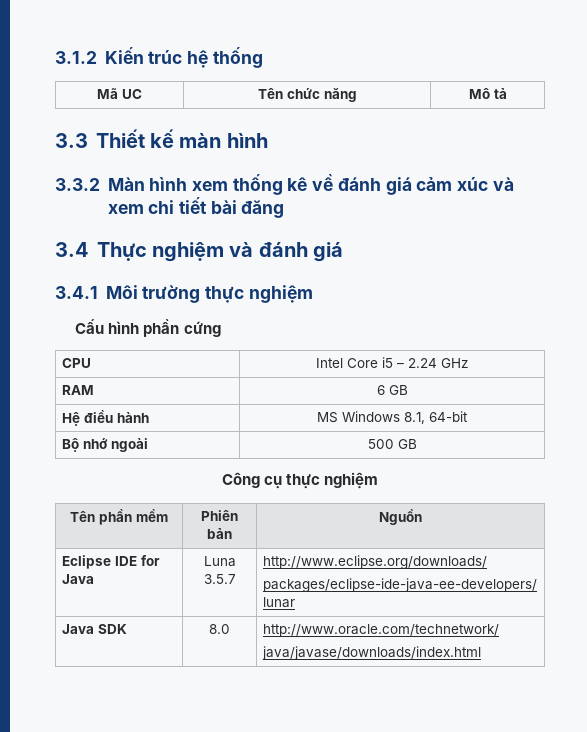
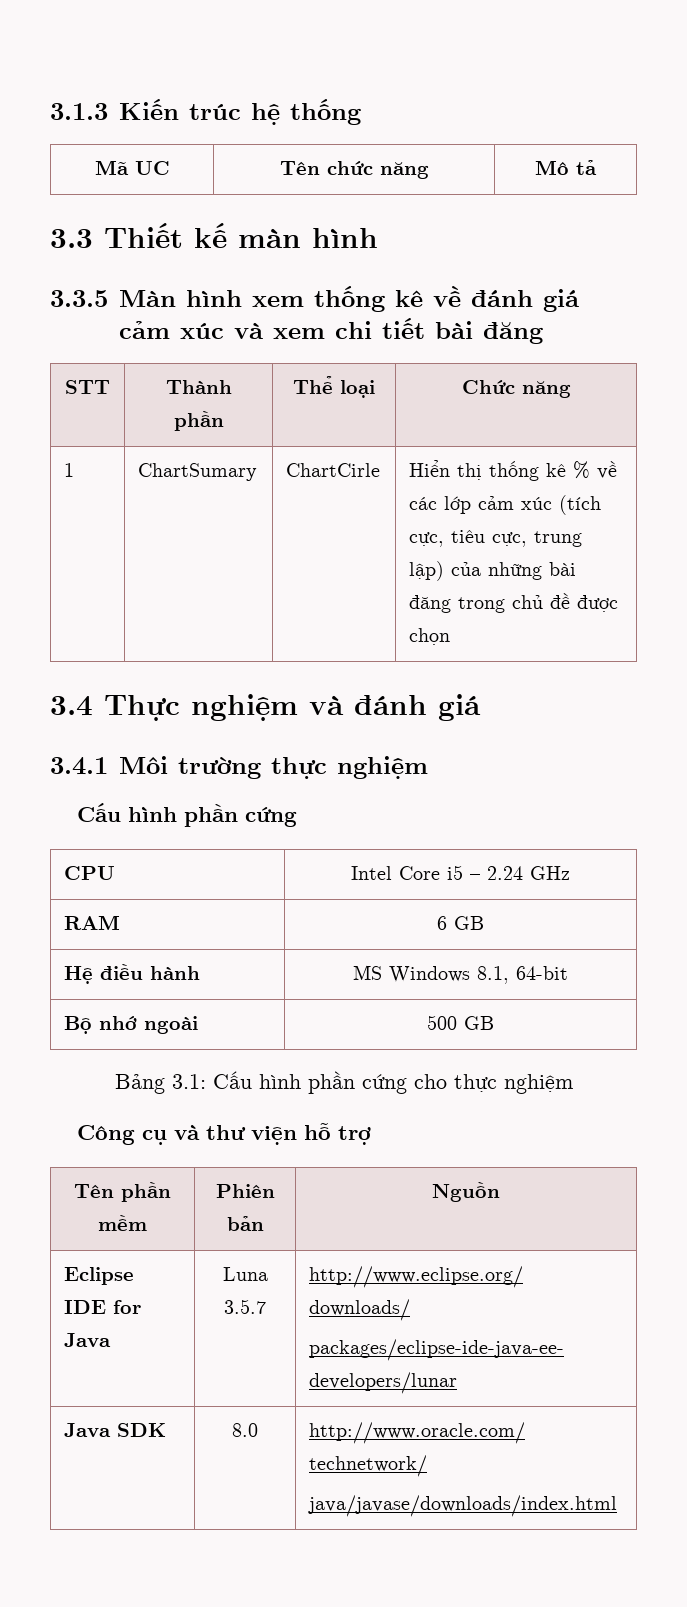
[55,51,97,64] 3.1.2 -> [50,103,108,120] 3.1.3
[55,178,100,191] 3.3.2 -> [50,290,108,307] 3.3.5
(285, 209) none -> [65,380,110,394] [165,380,232,394] [173,411,224,431] [293,376,375,398] [461,380,571,398] [64,463,75,477] [138,463,258,481] [286,463,381,477] [409,460,618,481] [409,495,602,515] [409,530,583,547] [409,561,577,581] [409,593,619,613] [409,628,451,645] // STT | Thành phần | Thể loại | Chức năng // 1 | ChartSumary | ChartCirle | Hiển thị thống kê % về các lớp cảm xúc (tích cực, tiêu cực, trung lập) của những bài đăng trong chủ đề được chọn
[221,472,379,489] Công cụ thực nghiệm -> [114,1071,573,1094] [77,1123,372,1145] Bảng 3.1: Cấu hình phần cứng cho thực nghiệm // Công cụ và thư viện hỗ trợ

